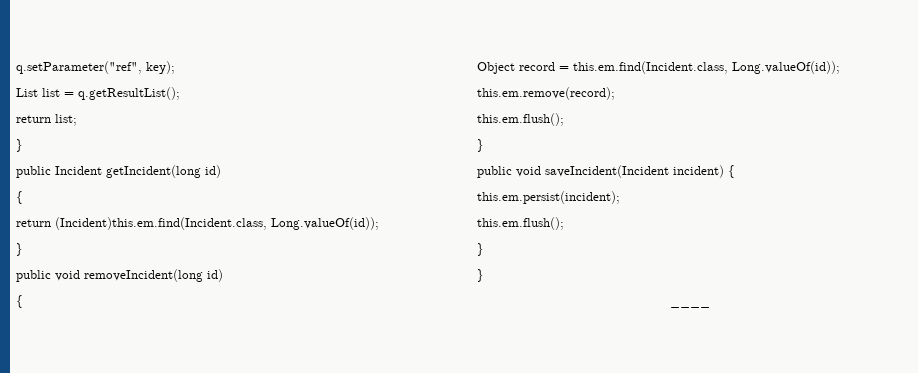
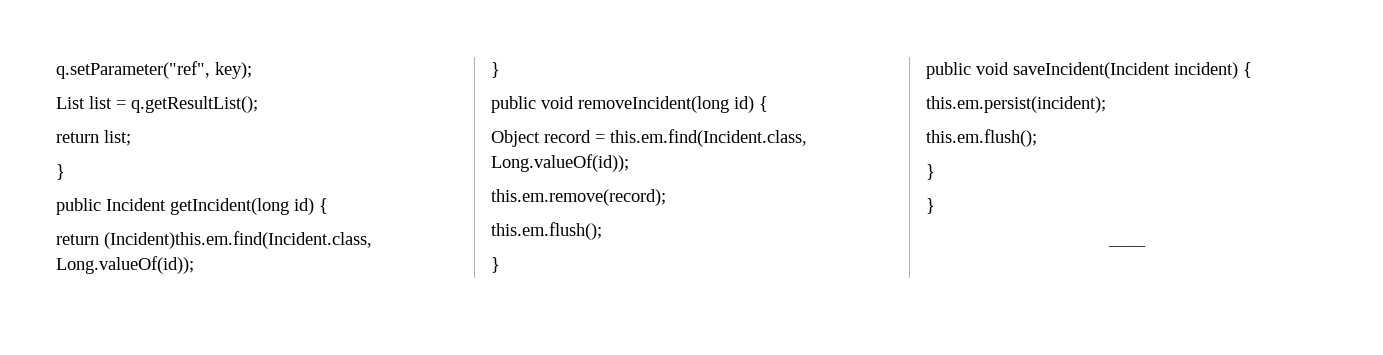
(221, 171) // -> (314, 206) none
(223, 275) // -> (754, 104) none

